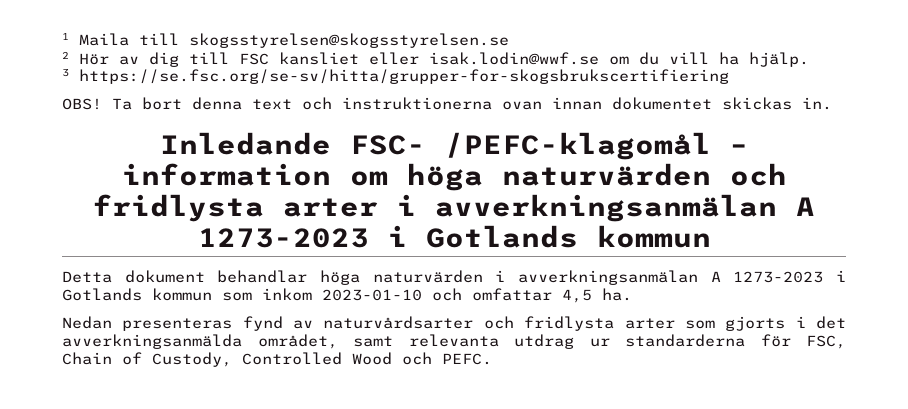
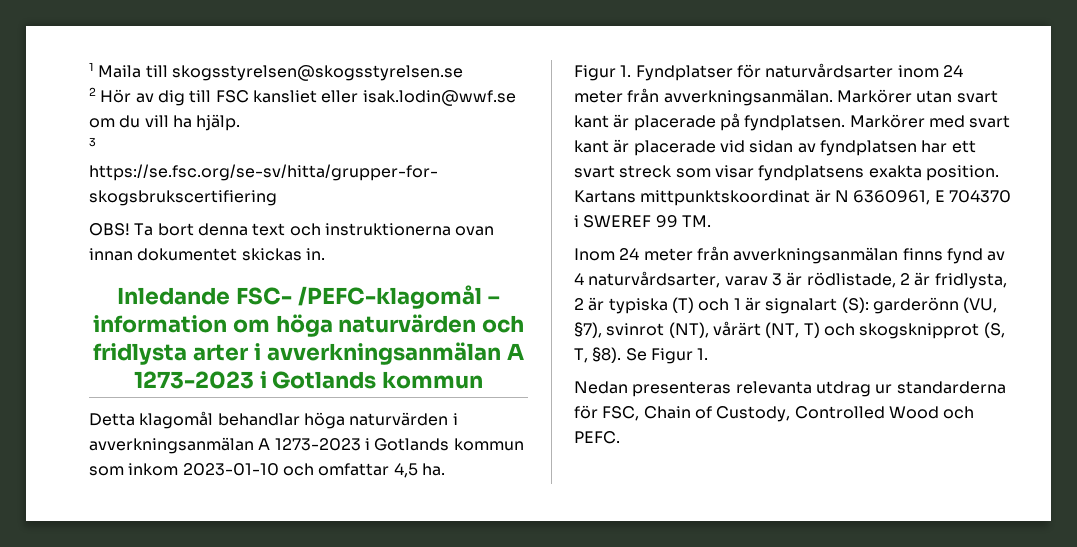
[124,270,205,283] dokument -> [139,411,214,429] klagomål
[62,316,847,331] [62,334,393,349] Nedan presenteras fynd av naturvårdsarter och fridlysta arter som gjorts i det avverkningsanmälda området, samt -> [574,63,963,81] [574,88,998,106] [574,113,1011,131] [574,139,976,156] [574,165,999,181] [574,189,1011,206] [574,215,711,228] [574,246,1006,264] [574,271,1007,289] [574,297,998,314] [574,321,1005,339] [574,347,709,364] [574,381,732,397] Figur 1. Fyndplatser för naturvårdsarter inom 24 meter från avverkningsanmälan. Markörer utan svart kant är placerade på fyndplatsen. Markörer med svart kant är placerade vid sidan av fyndplatsen har ett svart streck som visar fyndplatsens exakta position. Kartans mittpunktskoordinat är N 6360961, E 704370 i SWEREF 99 TM. // Inom 24 meter från avverkningsanmälan finns fynd av 4 naturvårdsarter, varav 3 är rödlistade, 2 är fridlysta, 2 är typiska (T) och 1 är signalart (S): garderönn (VU, §7), svinrot (NT), vårärt (NT, T) och skogsknipprot (S, T, §8). Se Figur 1. // Nedan presenteras

